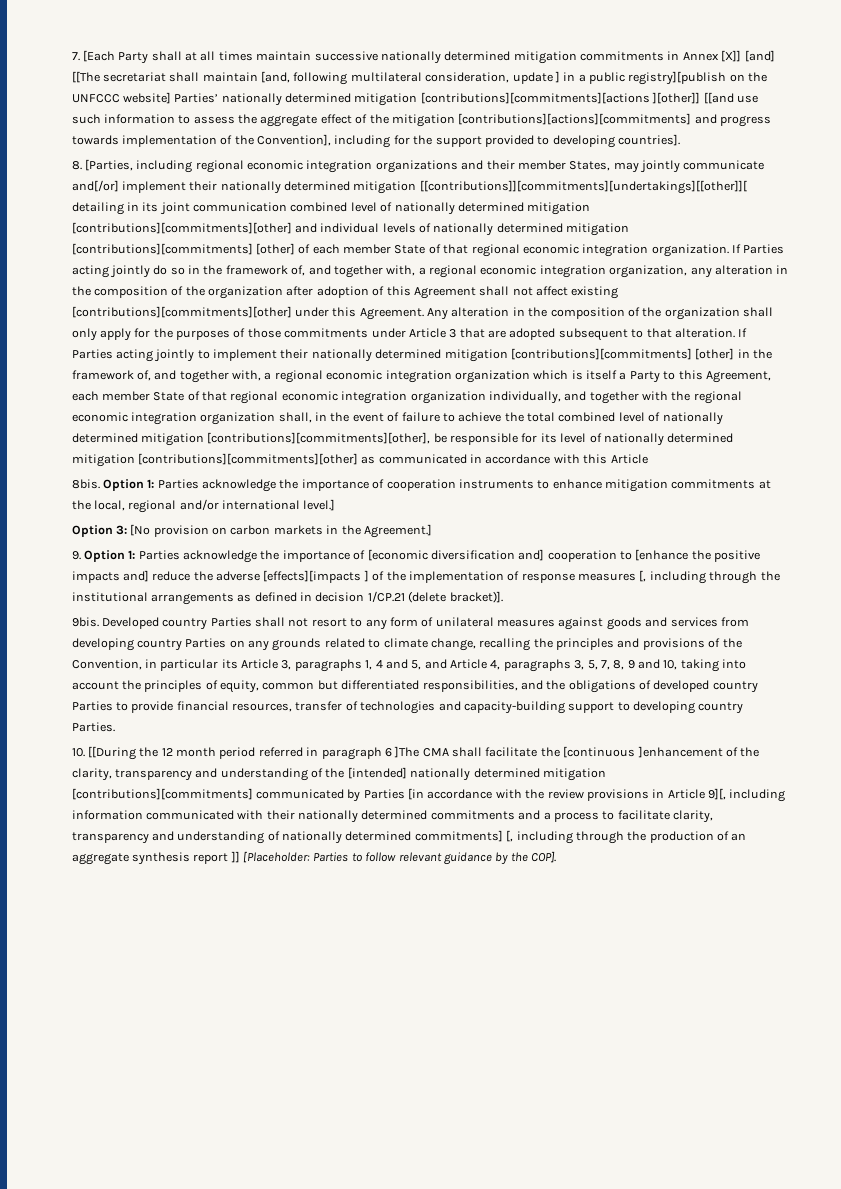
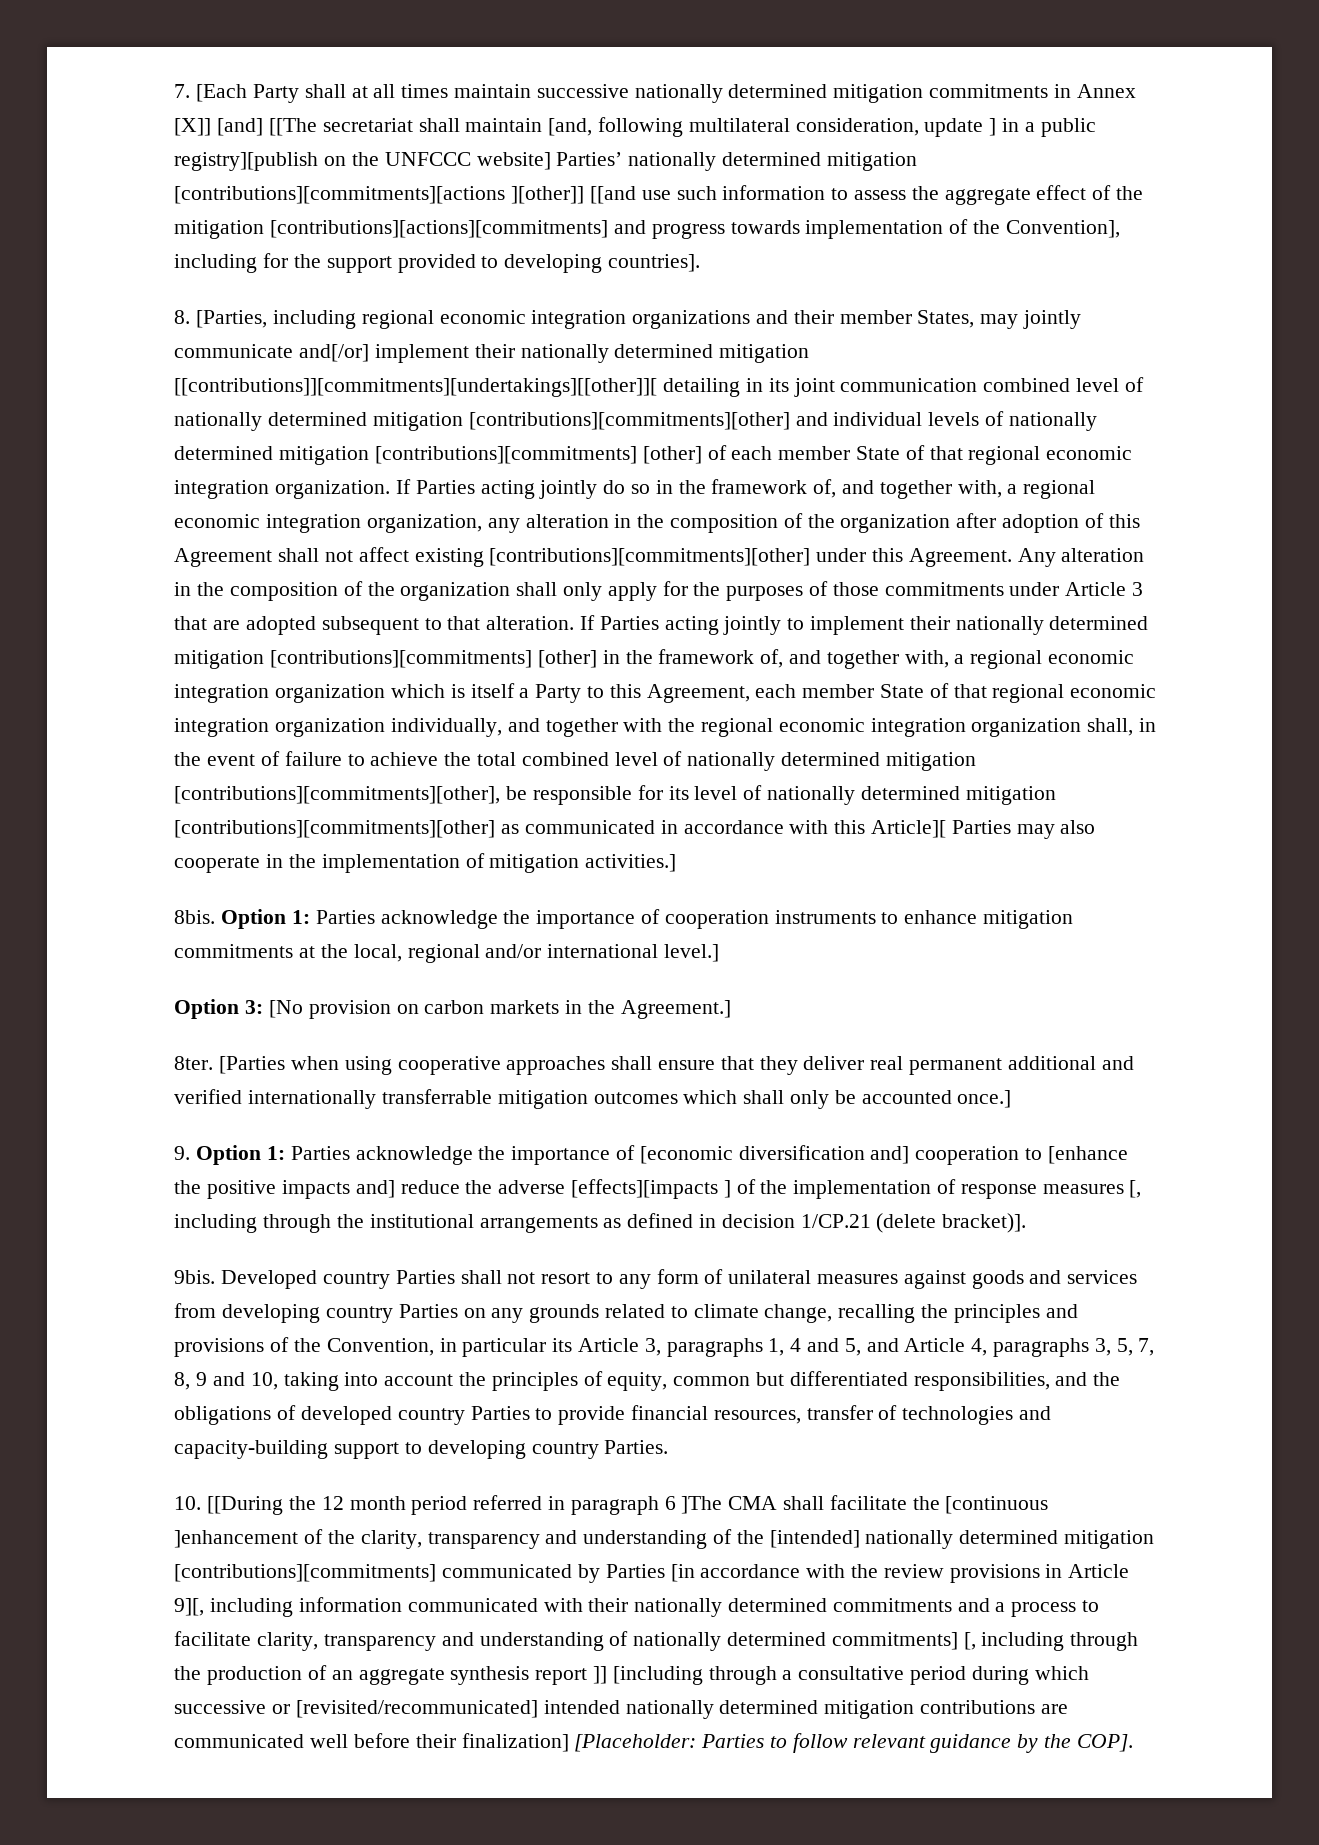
[610,454,648,464] Article -> [870,820,1096,839] [174,853,677,873] Article][ Parties may also cooperate in the implementation of mitigation activities.]
(432, 531) none -> [174,1056,1134,1075] [174,1089,1012,1109] // 8ter. [Parties when using cooperative approaches shall ensure that they deliver real permanent additional and verified internationally transferrable mitigation outcomes which shall only be accounted once.]
(240, 857) none -> [612,1666,1089,1685] [174,1700,1068,1719] [174,1733,569,1752] [including through a consultative period during which successive or [revisited/recommunicated] intended nationally determined mitigation contributions are communicated well before their finalization]

